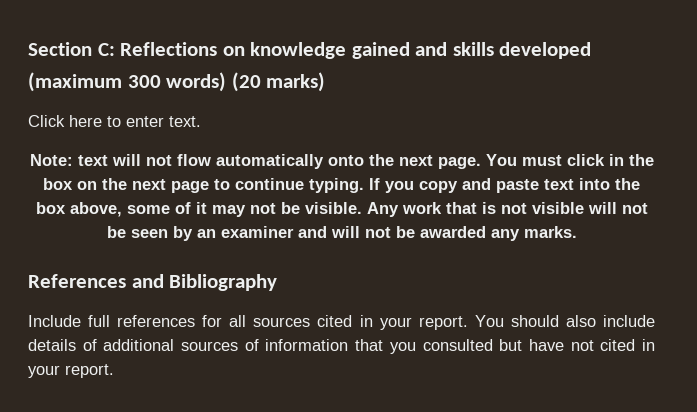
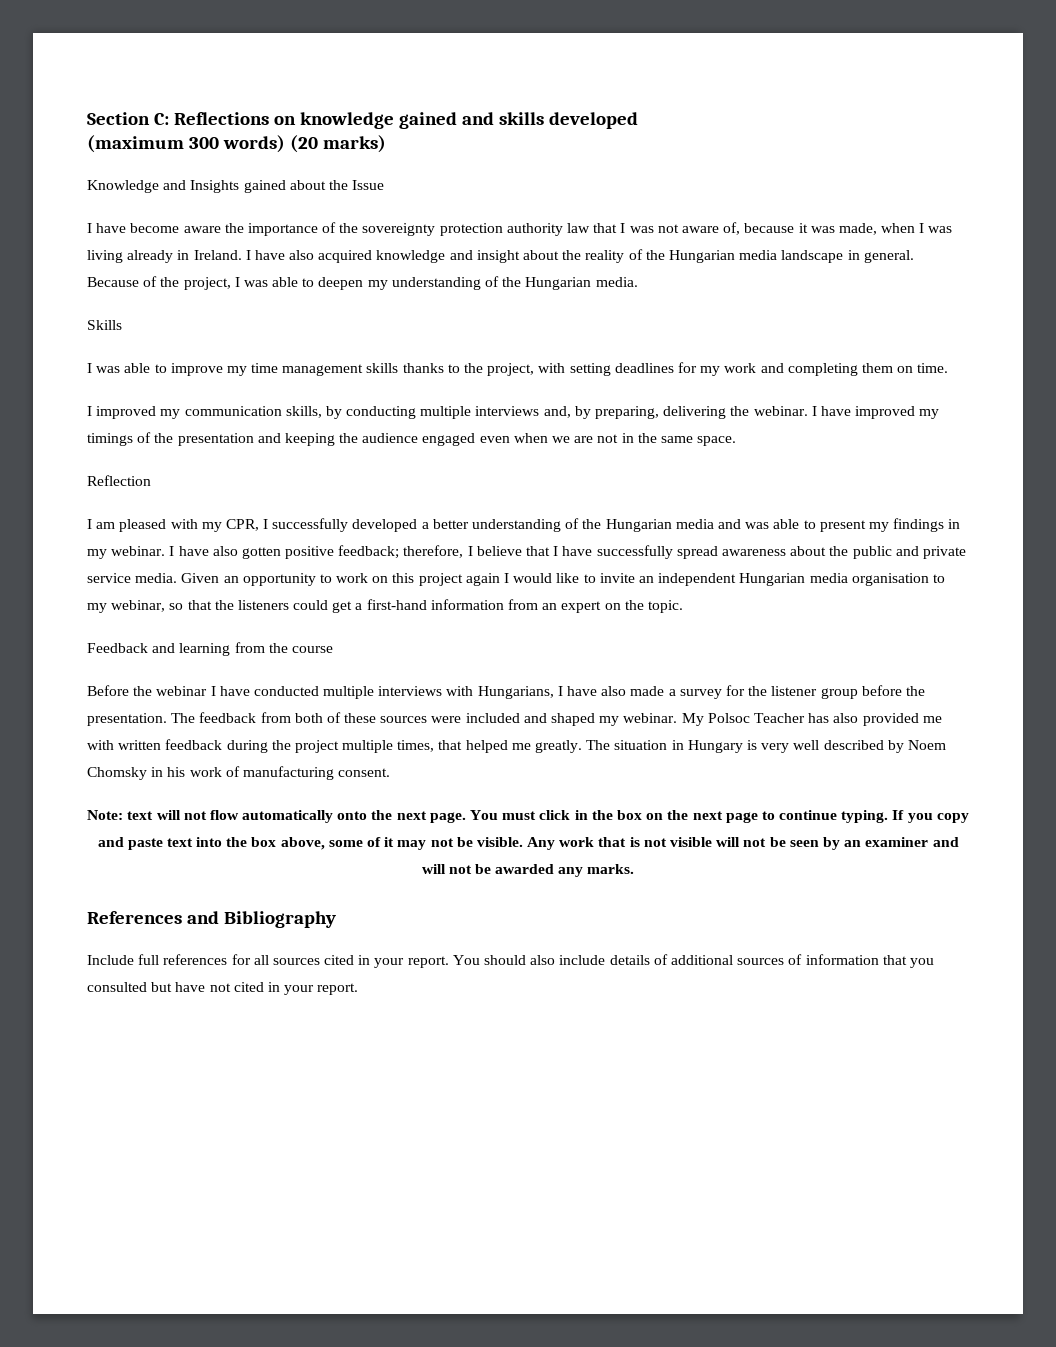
[28,115,201,127] Click here to enter text. -> [87,180,385,193] [87,222,953,236] [87,249,914,263] [87,276,638,290] [87,320,122,330] [87,362,949,376] [87,406,940,419] [87,432,737,446] [87,475,151,486] [87,518,961,532] [87,545,966,559] [87,573,945,586] [87,599,683,613] [87,642,333,656] [87,685,925,699] [87,712,942,726] [87,739,946,753] [87,766,391,780] Knowledge and Insights gained about the Issue // I have become aware the importance of the sovereignty protection authority law that I was not aware of, because it was made, when I was living already in Ireland. I have also acquired knowledge and insight about the reality of the Hungarian media landscape in general. Because of the project, I was able to deepen my understanding of the Hungarian media. // Skills // I was able to improve my time management skills thanks to the project, with setting deadlines for my work and completing them on time. // I improved my communication skills, by conducting multiple interviews and, by preparing, delivering the webinar. I have improved my timings of the presentation and keeping the audience engaged even when we are not in the same space. // Reflection // I am pleased with my CPR, I successfully developed a better understanding of the Hungarian media and was able to present my findings in my webinar. I have also gotten positive feedback; therefore, I believe that I have successfully spread awareness about the public and private service media. Given an opportunity to work on this project again I would like to invite an independent Hungarian media organisation to my webinar, so that the listeners could get a first-hand information from an expert on the topic. // Feedback and learning from the course // Before the webinar I have conducted multiple interviews with Hungarians, I have also made a survey for the listener group before the presentation. The feedback from both of these sources were included and shaped my webinar. My Polsoc Teacher has also provided me with written feedback during the project multiple times, that helped me greatly. The situation in Hungary is very well described by Noem Chomsky in his work of manufacturing consent.

